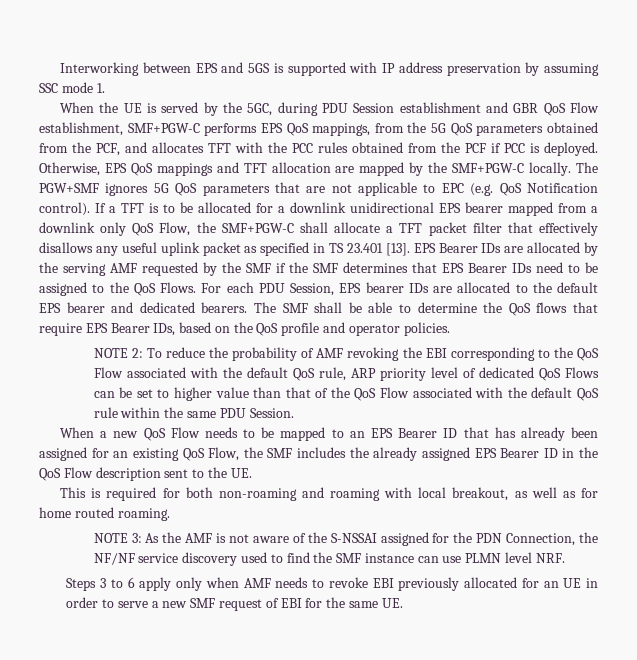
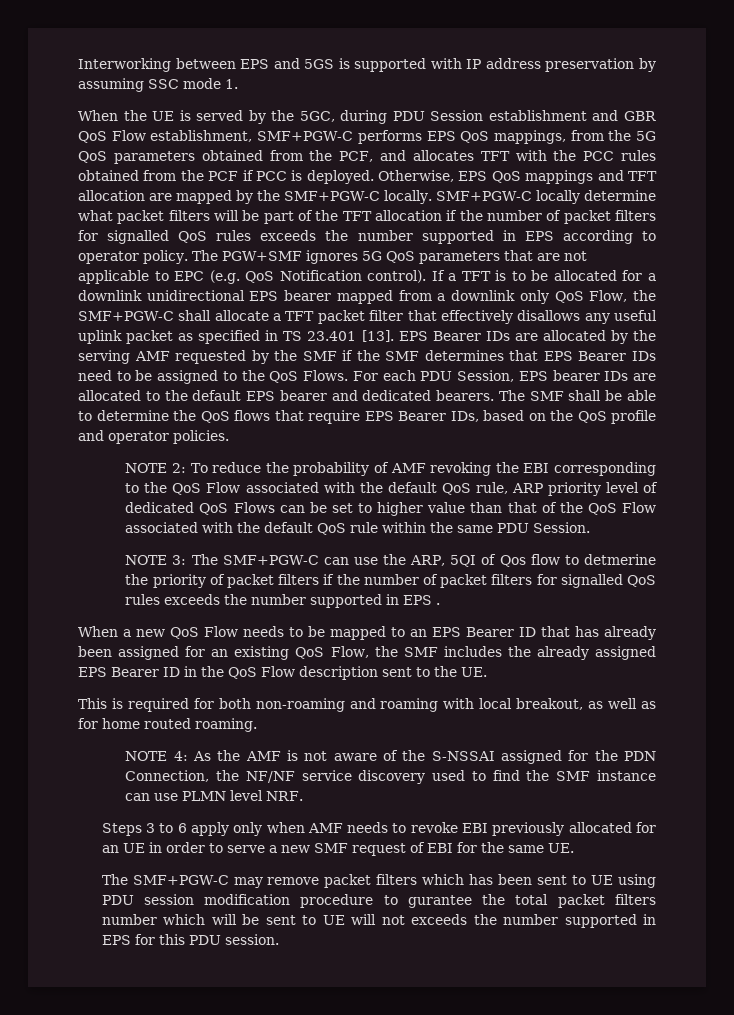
(572, 169) none -> [436,190,656,204] [78,210,656,224] [78,230,656,244] [78,250,188,264] SMF+PGW-C locally determine what packet filters will be part of the TFT allocation if the number of packet filters for signalled QoS rules exceeds the number supported in EPS according to operator policy.
(294, 413) none -> [125,554,656,567] [125,574,656,588] [125,594,441,608] // NOTE 3: The SMF+PGW-C can use the ARP, 5QI of Qos flow to detmerine the priority of packet filters if the number of packet filters for signalled QoS rules exceeds the number supported in EPS .
[131,533,142,543] 3: -> [173,751,188,761] 4:
(403, 603) none -> [101,874,656,888] [101,894,657,908] [101,914,657,928] [101,934,279,945] // The SMF+PGW-C may remove packet filters which has been sent to UE using PDU session modification procedure to gurantee the total packet filters number which will be sent to UE will not exceeds the number supported in EPS for this PDU session.

